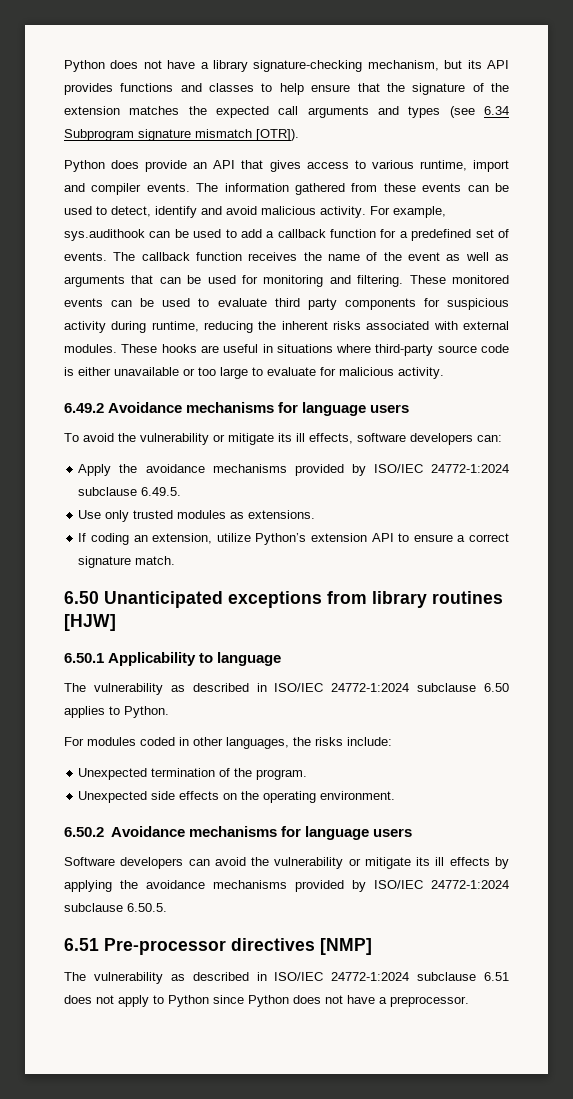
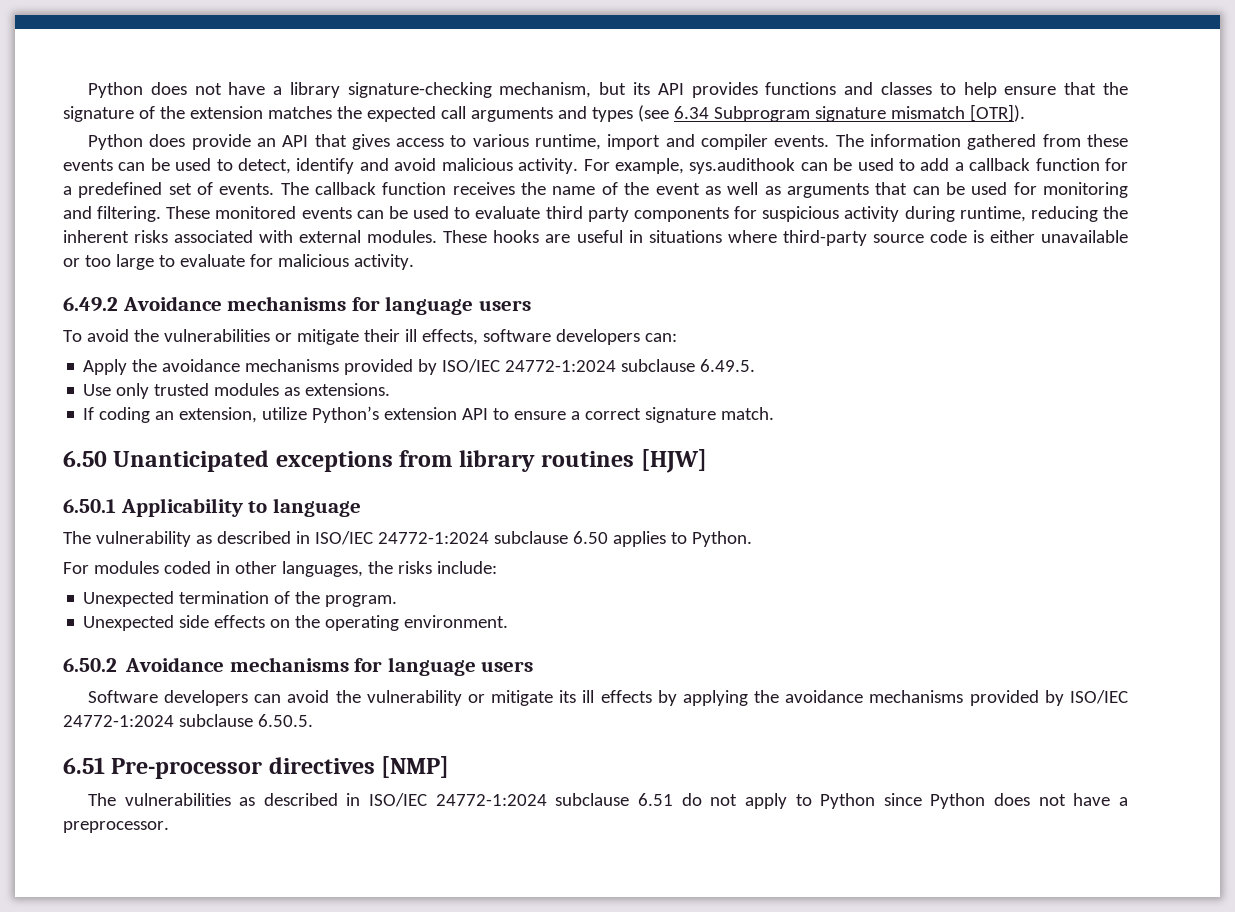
[140,433,292,445] vulnerability or mitigate its -> [163,329,400,345] vulnerabilities or mitigate their
[93,972,163,984] vulnerability -> [124,793,231,806] vulnerabilities
[64,995,92,1004] does -> [681,793,702,806] do

